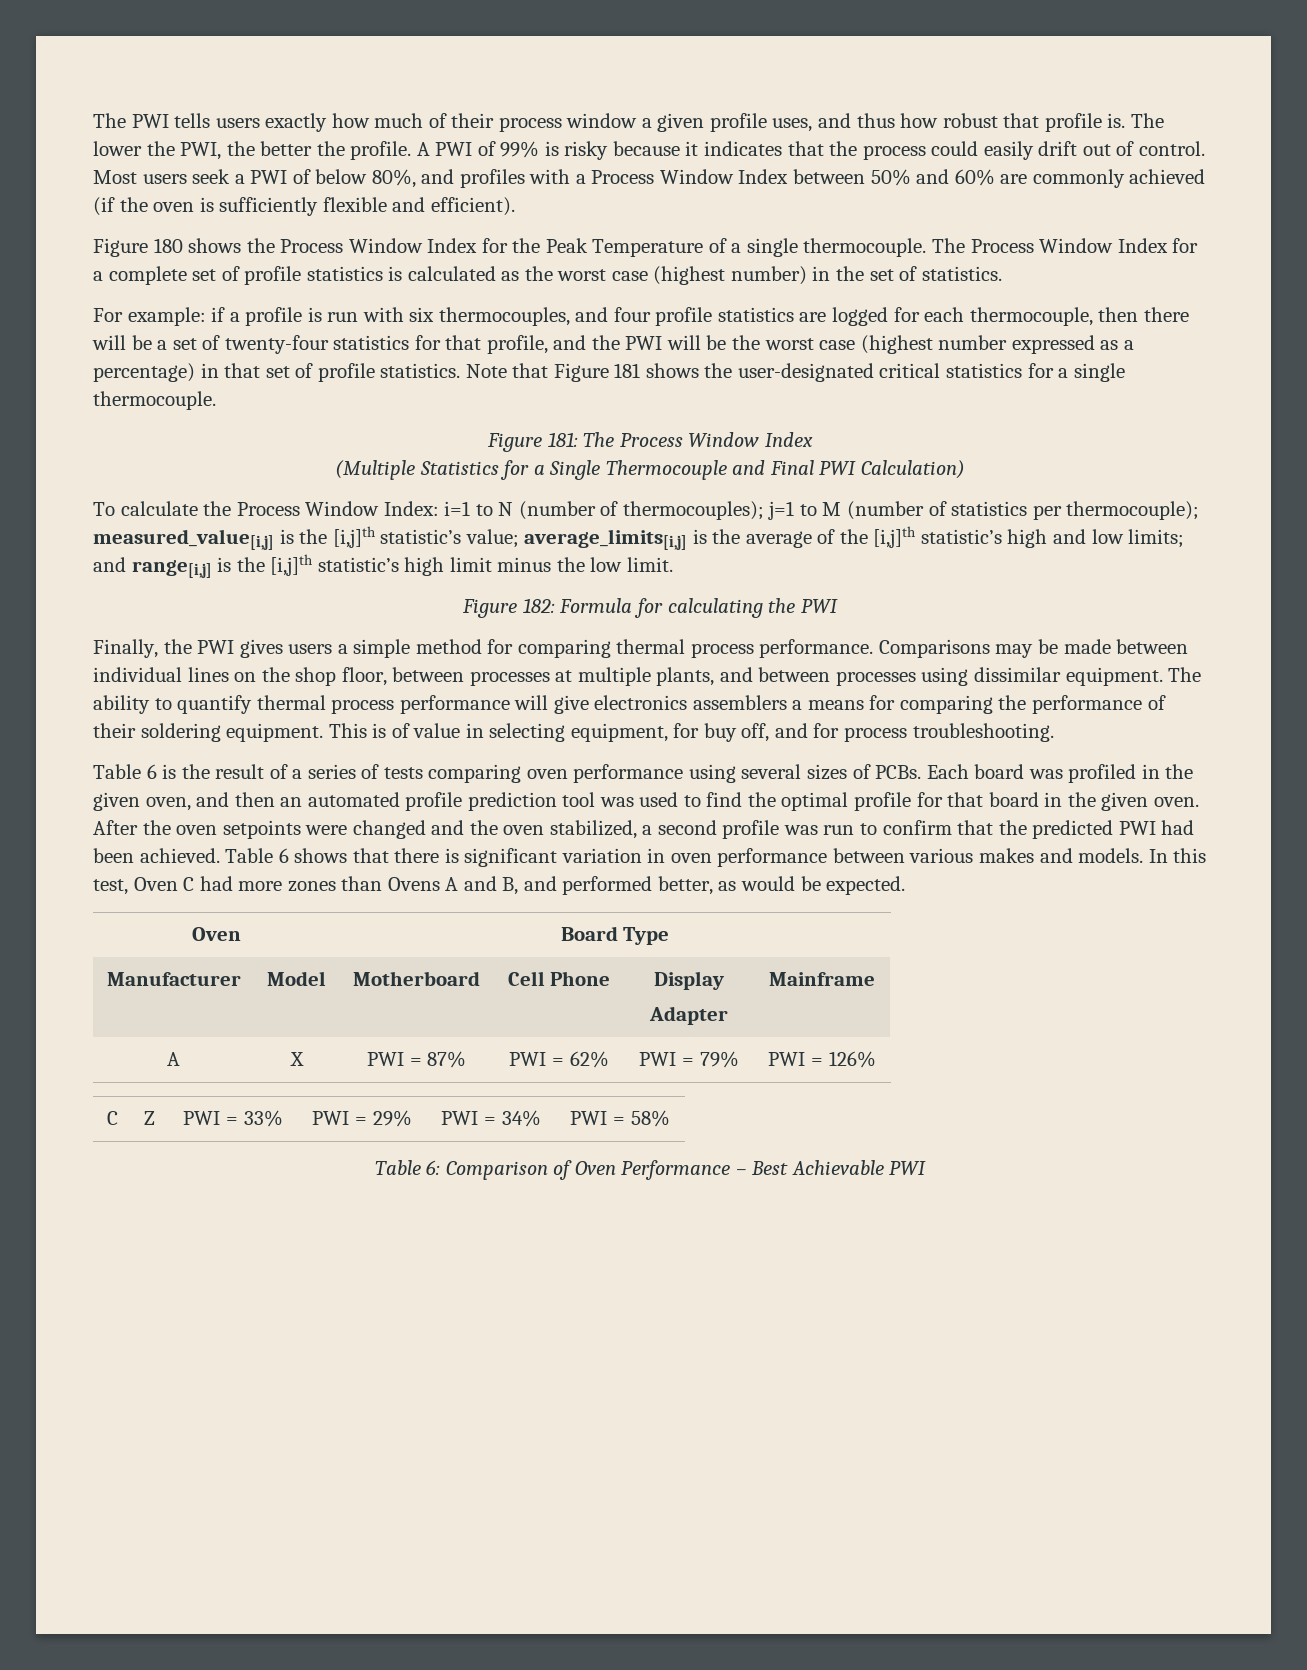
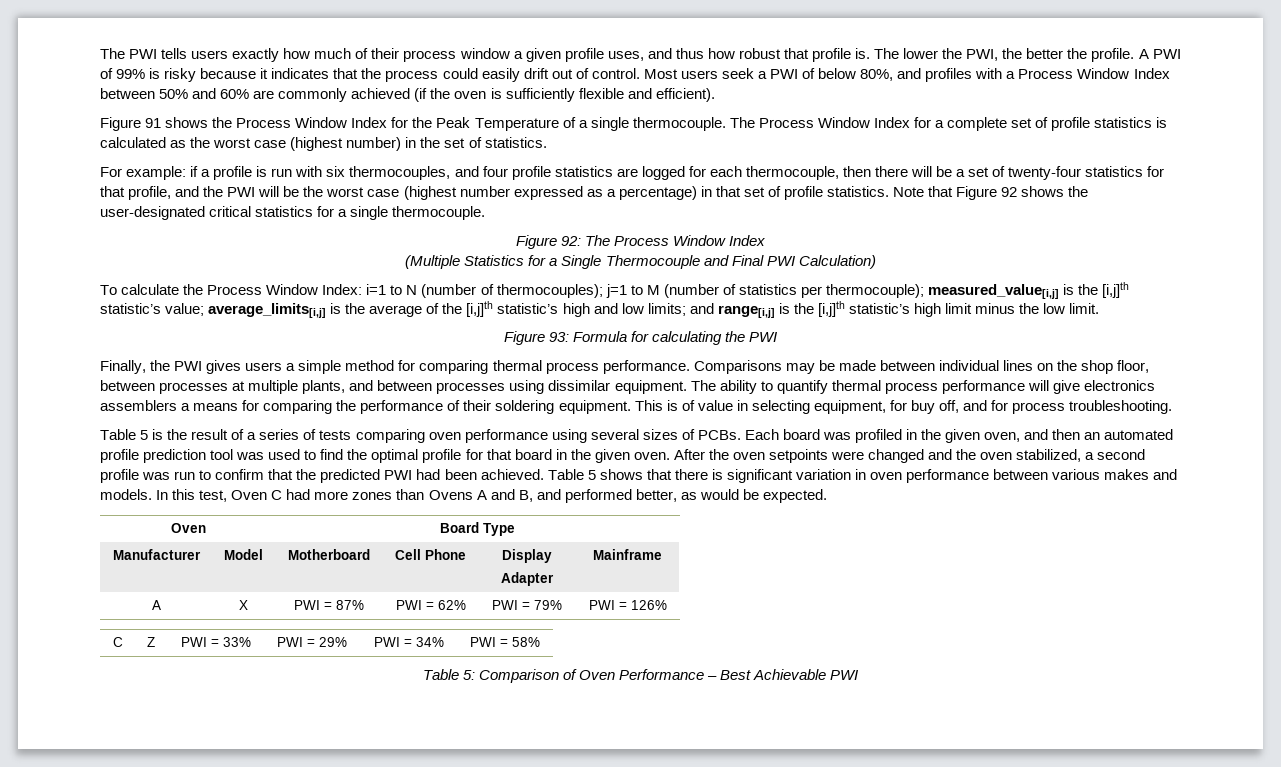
[153,238,183,253] 180 -> [145,118,162,128] 91
[614,363,641,378] 181 -> [1001,187,1018,197] 92
[547,432,578,447] 181: -> [560,236,581,246] 92:
[522,598,555,613] 182: -> [548,332,569,342] 93:
[146,764,157,779] 6 -> [140,430,149,440] 5
[278,848,289,863] 6 -> [587,470,596,480] 5
[426,1160,441,1175] 6: -> [462,670,475,680] 5:

